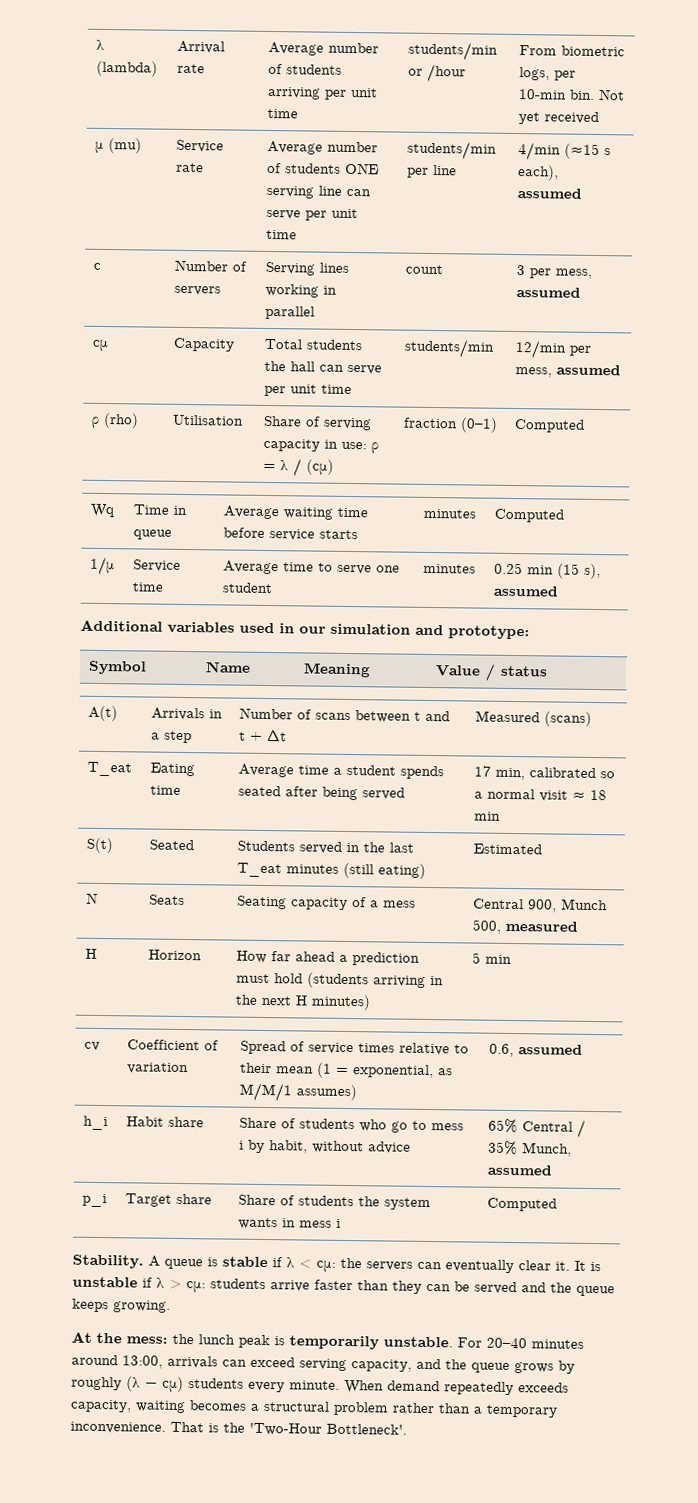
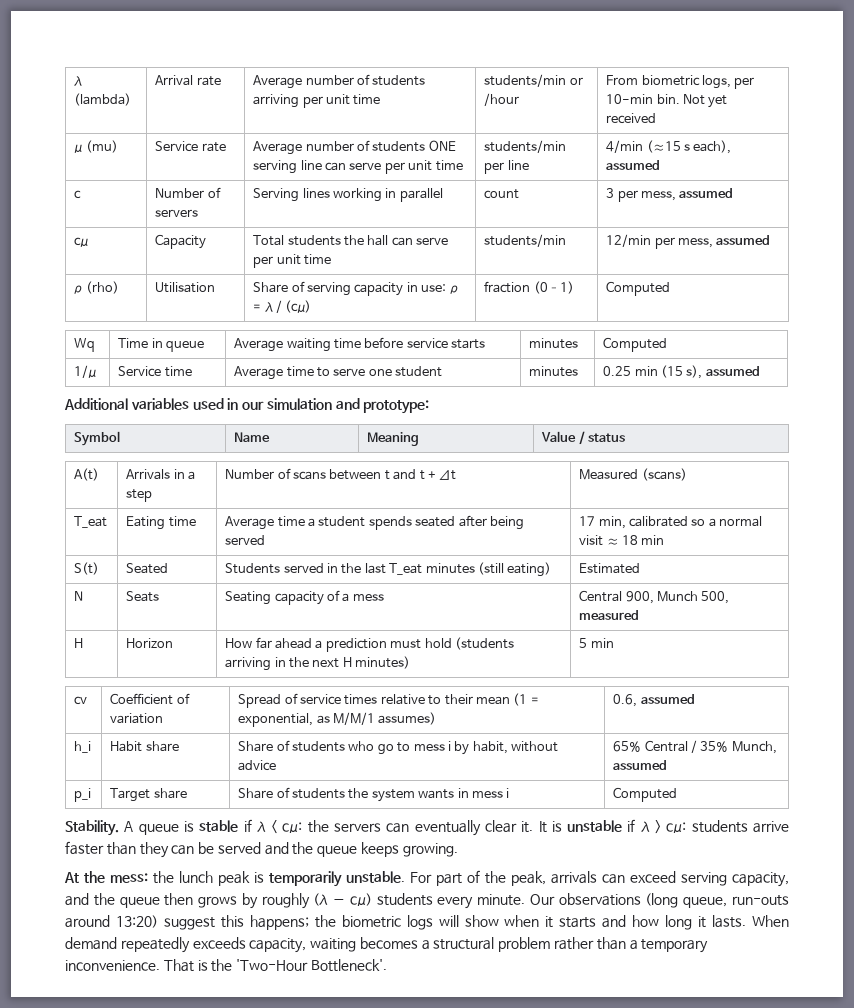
[486,1337,584,1349] [71,1354,163,1369] 20–40 minutes around 13:00, -> [436,870,546,886] part of the peak,
(510, 1368) none -> [164,893,194,906] then
(340, 1385) none -> [529,893,789,908] [65,915,747,930] Our observations (long queue, run-outs around 13:20) suggest this happens; the biometric logs will show when it starts and how long it lasts.

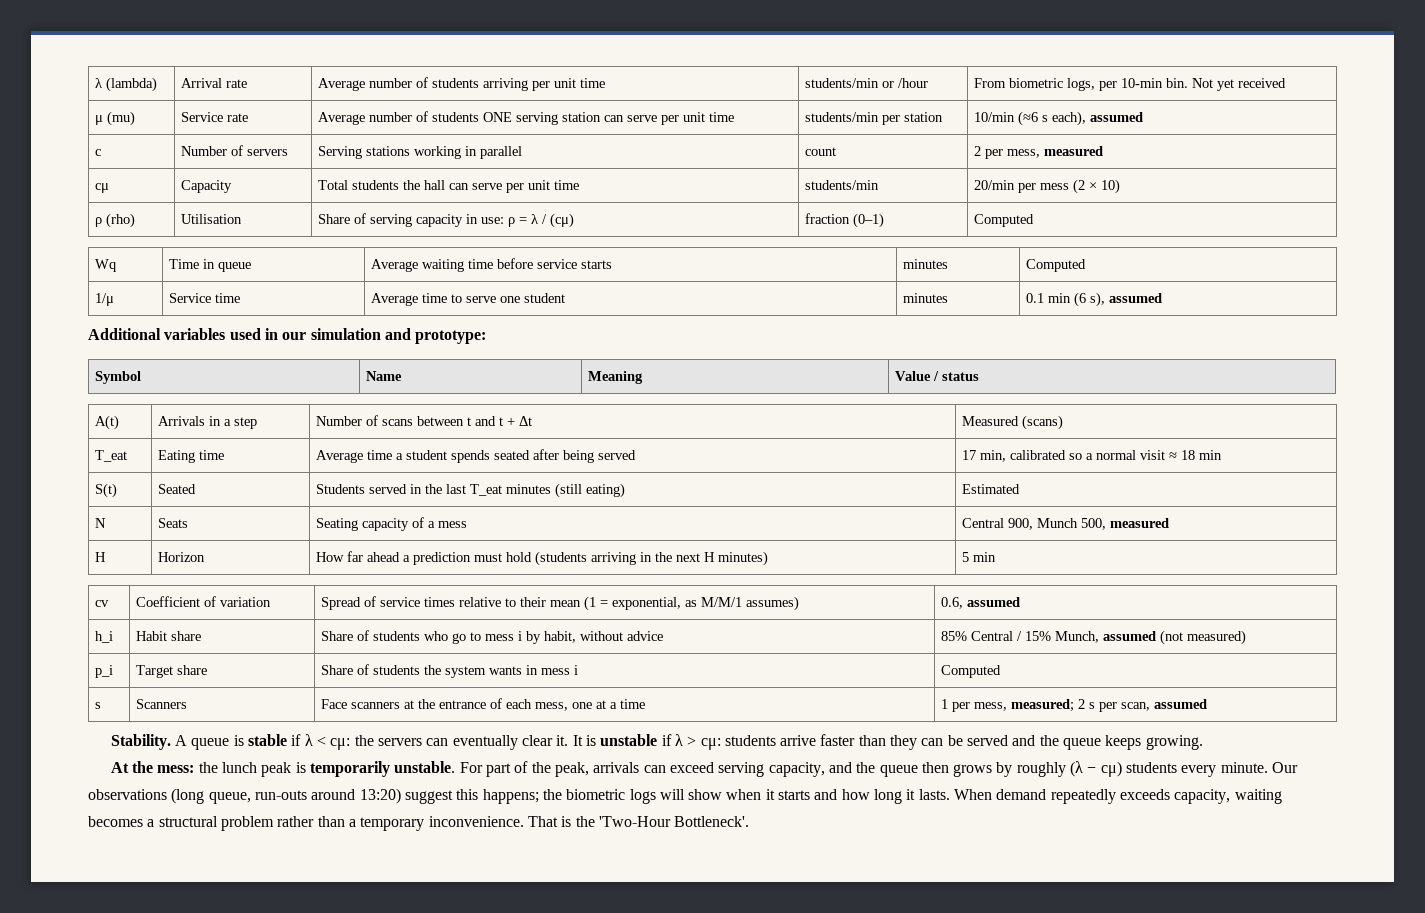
[300,160,322,170] line -> [562,112,602,122] station
[507,160,529,170] [606,140,681,153] line | 4/min (≈15 -> [904,112,944,122] [974,111,1039,126] station | 10/min (≈6
[302,188,330,198] lines -> [366,146,411,156] stations
[606,188,734,202] 3 per mess, assumed -> [974,146,1104,159] 2 per mess, measured
[606,234,771,249] 12/min per mess, assumed -> [974,179,1121,194] 20/min per mess (2 × 10)
[603,365,684,378] 0.25 min (15 -> [1026,292,1087,307] 0.1 min (6
[613,741,642,752] 65% -> [941,631,968,641] 85%
[700,741,729,752] 35% -> [1025,631,1052,641] 15%
(668, 765) none -> [1160,630,1247,645] (not measured)
(678, 794) none -> [95,702,102,709] [136,699,188,709] [321,698,646,711] [941,699,1208,712] // s | Scanners | Face scanners at the entrance of each mess, one at a time | 1 per mess, measured; 2 s per scan, assumed

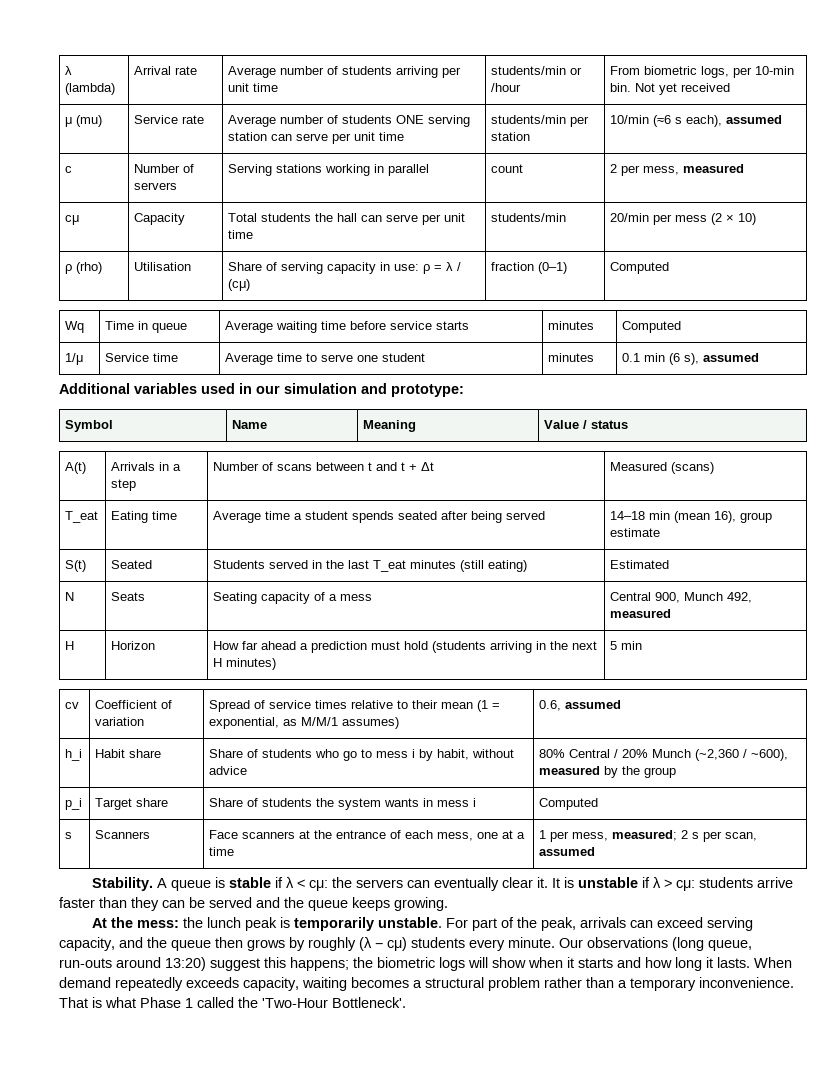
[962,450,1223,462] 17 min, calibrated so a normal visit ≈ 18 min -> [610,511,773,523] [610,528,661,537] 14–18 min (mean 16), group estimate
[1081,518,1107,530] 500, -> [727,592,753,603] 492,
[941,631,968,641] 85% -> [539,749,566,758] 80%
[1025,630,1247,645] 15% Munch, assumed (not measured) -> [622,749,789,761] [539,766,677,778] 20% Munch (~2,360 / ~600), measured by the group
(572, 821) none -> [105,997,234,1008] what Phase 1 called

